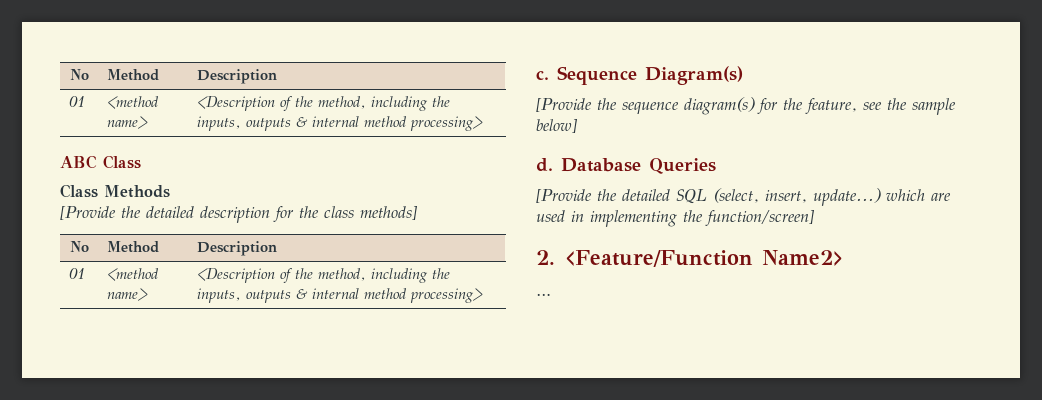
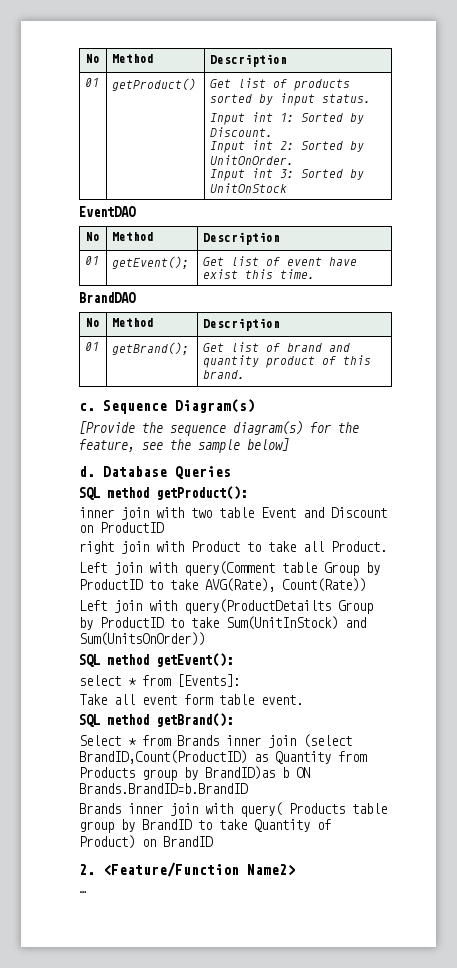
[70,69,89,80] [107,69,160,81] [197,69,278,84] [69,96,86,107] [107,96,160,109] [107,116,149,129] [197,96,451,111] [197,116,484,131] [60,155,141,169] [60,184,170,198] [60,205,418,223] [70,241,89,252] [107,241,160,253] [197,241,278,256] [69,268,86,279] [107,268,160,281] [107,288,149,301] [197,268,451,283] [197,288,484,303] No | Method | Description // 01 | <method name> | <Description of the method, including the inputs, outputs & internal method processing> // ABC Class // Class Methods // [Provide the detailed description for the class methods] // No | Method | Description // 01 | <method name> | <Description of the method, including the inputs, outputs & internal method processing> -> [86,54,100,63] [112,54,155,63] [210,54,288,67] [85,78,100,87] [112,78,197,91] [210,78,351,91] [210,93,372,106] [210,112,365,125] [210,127,274,137] [210,140,365,153] [210,155,295,165] [210,168,365,181] [210,183,288,193] [79,206,136,217] [86,232,100,241] [112,232,155,241] [203,232,281,245] [85,256,100,265] [112,256,190,269] [203,256,358,266] [203,269,316,279] [79,292,136,303] [86,318,100,327] [112,318,155,327] [203,318,281,331] [85,342,100,351] [112,342,190,355] [203,342,351,352] [203,355,372,368] [203,370,246,379] No | Method | Description // 01 | getProduct() | Get list of products sorted by input status. // Input int 1: Sorted by Discount. // Input int 2: Sorted by UnitOnOrder. // Input int 3: Sorted by UnitOnStock // EventDAO // No | Method | Description // 01 | getEvent(); | Get list of event have exist this time. // BrandDAO // No | Method | Description // 01 | getBrand(); | Get list of brand and quantity product of this brand.
[536,188,951,206] [536,209,815,227] [Provide the detailed SQL (select, insert, update...) which are used in implementing the function/screen] -> [79,486,247,500] [79,507,387,520] [79,522,164,533] [79,541,387,554] [79,561,380,576] [79,578,366,592] [79,599,373,614] [79,616,366,630] [79,632,205,646] [79,653,233,667] [79,674,240,687] [79,694,303,705] [79,713,233,727] [79,734,352,748] [79,750,367,764] [79,766,310,781] [79,783,248,794] [79,802,387,817] [79,819,331,833] [79,835,213,849] SQL method getProduct(): // inner join with two table Event and Discount on ProductID // right join with Product to take all Product. // Left join with query(Comment table Group by ProductID to take AVG(Rate), Count(Rate)) // Left join with query(ProductDetailts Group by ProductID to take Sum(UnitInStock) and Sum(UnitsOnOrder)) // SQL method getEvent(): // select * from [Events]: // Take all event form table event. // SQL method getBrand(): // Select * from Brands inner join (select BrandID,Count(ProductID) as Quantity from Products group by BrandID)as b ON Brands.BrandID=b.BrandID // Brands inner join with query( Products table group by BrandID to take Quantity of Product) on BrandID

